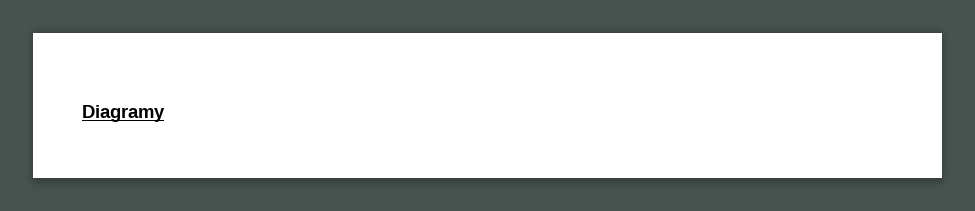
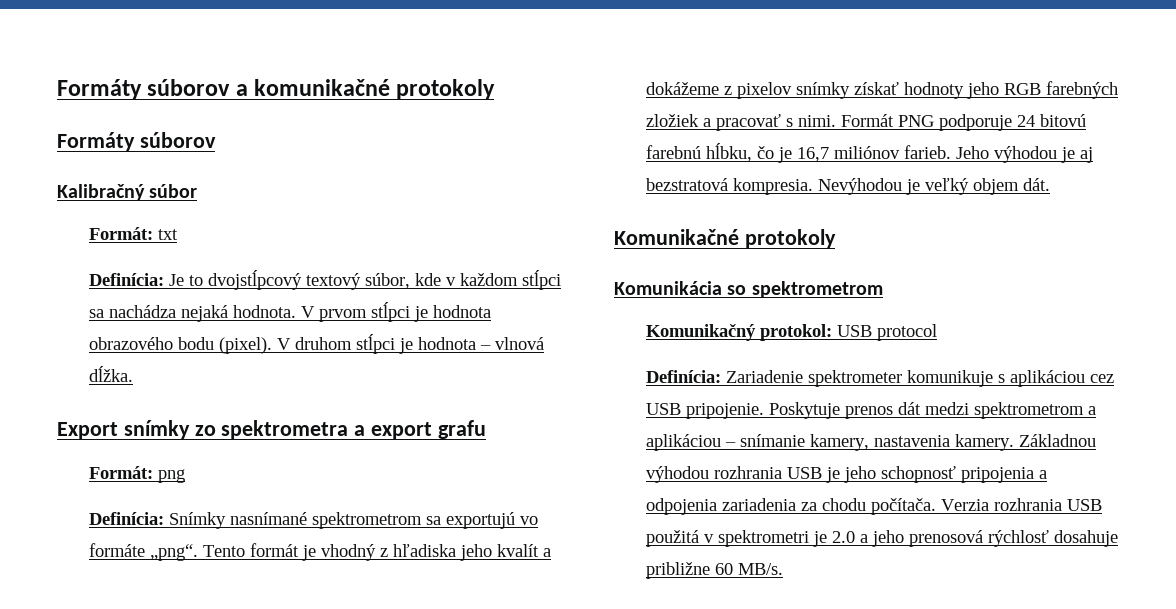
[82,105,165,122] Diagramy -> [57,79,496,100] [57,132,216,151] [57,184,198,201] [88,227,178,240] [88,270,561,290] [88,302,491,322] [88,334,544,354] [88,366,133,382] [57,420,486,439] [88,466,185,483] [88,512,538,529] [88,543,551,561] [645,81,1118,99] [645,114,1086,131] [645,143,1093,163] [645,178,1050,195] [614,229,836,248] [614,281,883,298] [645,324,937,341] [645,370,1114,387] [645,402,1096,419] [645,434,1096,451] [645,466,1047,483] [645,498,1102,515] [645,530,1118,547] [645,562,783,579] Formáty súborov a komunikačné protokoly // Formáty súborov // Kalibračný súbor // Formát: txt // Definícia: Je to dvojstĺpcový textový súbor, kde v každom stĺpci sa nachádza nejaká hodnota. V prvom stĺpci je hodnota obrazového bodu (pixel). V druhom stĺpci je hodnota – vlnová dĺžka. // Export snímky zo spektrometra a export grafu // Formát: png // Definícia: Snímky nasnímané spektrometrom sa exportujú vo formáte „png“. Tento formát je vhodný z hľadiska jeho kvalít a dokážeme z pixelov snímky získať hodnoty jeho RGB farebných zložiek a pracovať s nimi. Formát PNG podporuje 24 bitovú farebnú hĺbku, čo je 16,7 miliónov farieb. Jeho výhodou je aj bezstratová kompresia. Nevýhodou je veľký objem dát. // Komunikačné protokoly // Komunikácia so spektrometrom // Komunikačný protokol: USB protocol // Definícia: Zariadenie spektrometer komunikuje s aplikáciou cez USB pripojenie. Poskytuje prenos dát medzi spektrometrom a aplikáciou – snímanie kamery, nastavenia kamery. Základnou výhodou rozhrania USB je jeho schopnosť pripojenia a odpojenia zariadenia za chodu počítača. Verzia rozhrania USB použitá v spektrometri je 2.0 a jeho prenosová rýchlosť dosahuje približne 60 MB/s.

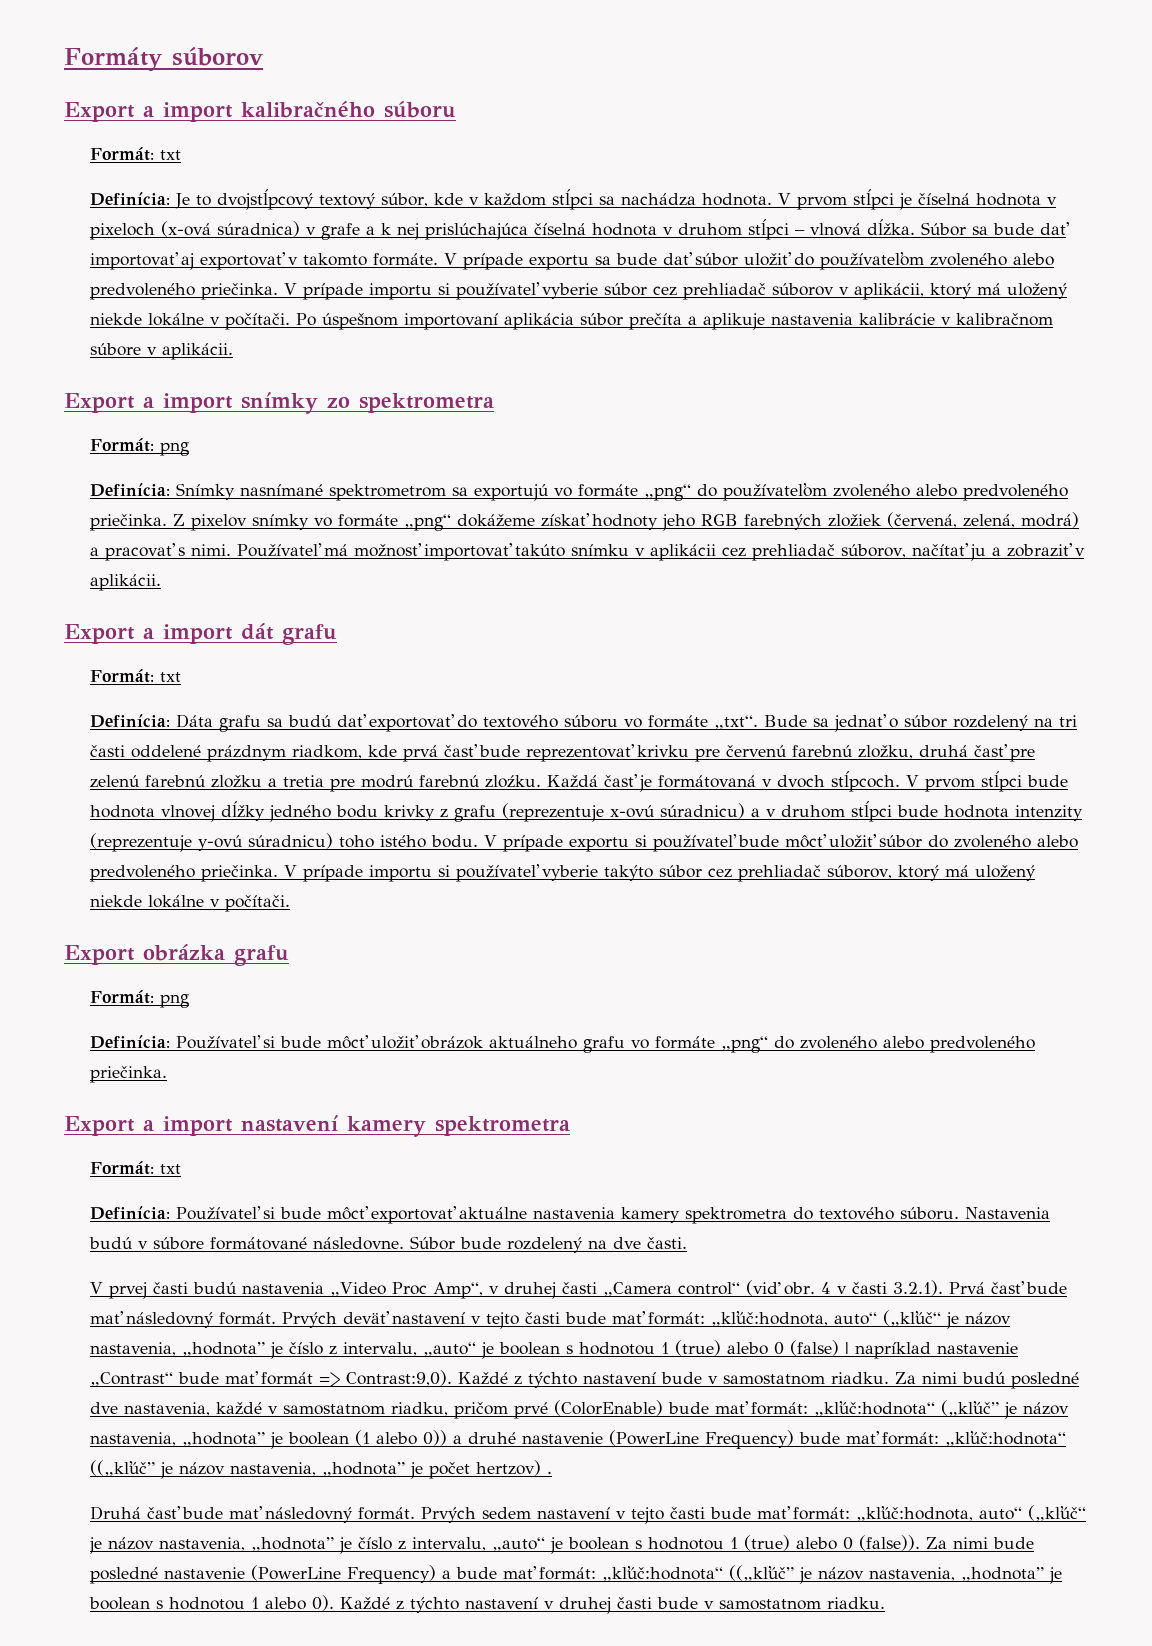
[57,79,496,100] [57,132,216,151] [57,184,198,201] Formáty súborov a komunikačné protokoly // Formáty súborov // Kalibračný súbor -> [64,47,263,72] [64,101,456,122] Formáty súborov // Export a import kalibračného súboru
[180,305,228,322] nejaká -> (696, 199) none
[432,305,491,318] [88,334,544,354] [88,366,133,382] [57,422,118,439] hodnota obrazového bodu (pixel). V druhom stĺpci je hodnota – vlnová dĺžka. // Export -> [917,193,1057,206] [89,219,1070,240] [89,252,1054,270] [89,282,1068,300] [89,313,1053,330] [89,343,233,360] [64,393,233,413] číselná hodnota v pixeloch (x-ová súradnica) v grafe a k nej prislúchajúca číselná hodnota v druhom stĺpci – vlnová dĺžka. Súbor sa bude dať importovať aj exportovať v takomto formáte. V prípade exportu sa bude dať súbor uložiť do používateľom zvoleného alebo predvoleného priečinka. V prípade importu si používateľ vyberie súbor cez prehliadač súborov v aplikácii, ktorý má uložený niekde lokálne v počítači. Po úspešnom importovaní aplikácia súbor prečíta a aplikuje nastavenia kalibrácie v kalibračnom súbore v aplikácii. // Export a import
[354,420,486,439] a export grafu -> (494, 403) none
[149,543,551,561] [645,82,850,99] „png“. Tento formát je vhodný z hľadiska jeho kvalít a dokážeme z pixelov snímky -> [643,483,1068,501] [89,514,535,531] „png“ do používateľom zvoleného alebo predvoleného priečinka. Z pixelov snímky vo formáte „png“ dokážeme
(699, 120) none -> [886,512,1079,528] (červená, zelená, modrá)
[840,114,1086,131] [645,143,1093,163] [645,178,1050,195] [614,229,836,248] [614,281,883,298] [645,324,937,341] [645,370,1114,387] [645,402,1096,419] [645,434,1096,451] [645,466,1047,483] [645,498,1102,515] [645,530,1118,547] [645,562,783,579] Formát PNG podporuje 24 bitovú farebnú hĺbku, čo je 16,7 miliónov farieb. Jeho výhodou je aj bezstratová kompresia. Nevýhodou je veľký objem dát. // Komunikačné protokoly // Komunikácia so spektrometrom // Komunikačný protokol: USB protocol // Definícia: Zariadenie spektrometer komunikuje s aplikáciou cez USB pripojenie. Poskytuje prenos dát medzi spektrometrom a aplikáciou – snímanie kamery, nastavenia kamery. Základnou výhodou rozhrania USB je jeho schopnosť pripojenia a odpojenia zariadenia za chodu počítača. Verzia rozhrania USB použitá v spektrometri je 2.0 a jeho prenosová rýchlosť dosahuje približne 60 MB/s. -> [236,543,1085,561] [89,574,161,591] [64,623,337,645] [89,669,181,683] [89,714,1077,732] [89,744,1035,762] [89,771,1068,792] [89,801,1083,822] [89,833,1078,852] [89,864,1036,882] [89,895,290,912] [64,944,289,966] [89,990,189,1008] [89,1035,1035,1053] [89,1066,167,1083] [64,1115,570,1137] [89,1161,181,1175] [89,1206,1050,1224] [88,1236,687,1253] [89,1280,1067,1299] [89,1310,1011,1329] [89,1340,1018,1359] [89,1370,1079,1389] [89,1400,1069,1419] [89,1430,1066,1449] [89,1460,552,1479] [89,1505,1086,1524] [88,1535,1034,1554] [89,1565,1062,1584] [88,1595,885,1614] Používateľ má možnosť importovať takúto snímku v aplikácii cez prehliadač súborov, načítať ju a zobraziť v aplikácii. // Export a import dát grafu // Formát: txt // Definícia: Dáta grafu sa budú dať exportovať do textového súboru vo formáte „txt“. Bude sa jednať o súbor rozdelený na tri časti oddelené prázdnym riadkom, kde prvá časť bude reprezentovať krivku pre červenú farebnú zložku, druhá časť pre zelenú farebnú zložku a tretia pre modrú farebnú zloźku. Každá časť je formátovaná v dvoch stĺpcoch. V prvom stĺpci bude hodnota vlnovej dĺžky jedného bodu krivky z grafu (reprezentuje x-ovú súradnicu) a v druhom stĺpci bude hodnota intenzity (reprezentuje y-ovú súradnicu) toho istého bodu. V prípade exportu si používateľ bude môcť uložiť súbor do zvoleného alebo predvoleného priečinka. V prípade importu si používateľ vyberie takýto súbor cez prehliadač súborov, ktorý má uložený niekde lokálne v počítači. // Export obrázka grafu // Formát: png // Definícia: Používateľ si bude môcť uložiť obrázok aktuálneho grafu vo formáte „png“ do zvoleného alebo predvoleného priečinka. // Export a import nastavení kamery spektrometra // Formát: txt // Definícia: Používateľ si bude môcť exportovať aktuálne nastavenia kamery spektrometra do textového súboru. Nastavenia budú v súbore formátované následovne. Súbor bude rozdelený na dve časti. // V prvej časti budú nastavenia „Video Proc Amp“, v druhej časti „Camera control“ (viď obr. 4 v časti 3.2.1). Prvá časť bude mať následovný formát. Prvých deväť nastavení v tejto časti bude mať formát: „kľúč:hodnota, auto“ („kľúč“ je názov nastavenia, „hodnota” je číslo z intervalu, „auto“ je boolean s hodnotou 1 (true) alebo 0 (false) | napríklad nastavenie „Contrast“ bude mať formát => Contrast:9,0). Každé z týchto nastavení bude v samostatnom riadku. Za nimi budú posledné dve nastavenia, každé v samostatnom riadku, pričom prvé (ColorEnable) bude mať formát: „kľúč:hodnota“ („kľúč” je názov nastavenia, „hodnota” je boolean (1 alebo 0)) a druhé nastavenie (PowerLine Frequency) bude mať formát: „kľúč:hodnota“ ((„kľúč” je názov nastavenia, „hodnota” je počet hertzov) . // Druhá časť bude mať následovný formát. Prvých sedem nastavení v tejto časti bude mať formát: „kľúč:hodnota, auto“ („kľúč“ je názov nastavenia, „hodnota” je číslo z intervalu, „auto“ je boolean s hodnotou 1 (true) alebo 0 (false)). Za nimi bude posledné nastavenie (PowerLine Frequency) a bude mať formát: „kľúč:hodnota“ ((„kľúč” je názov nastavenia, „hodnota” je boolean s hodnotou 1 alebo 0). Každé z týchto nastavení v druhej časti bude v samostatnom riadku.

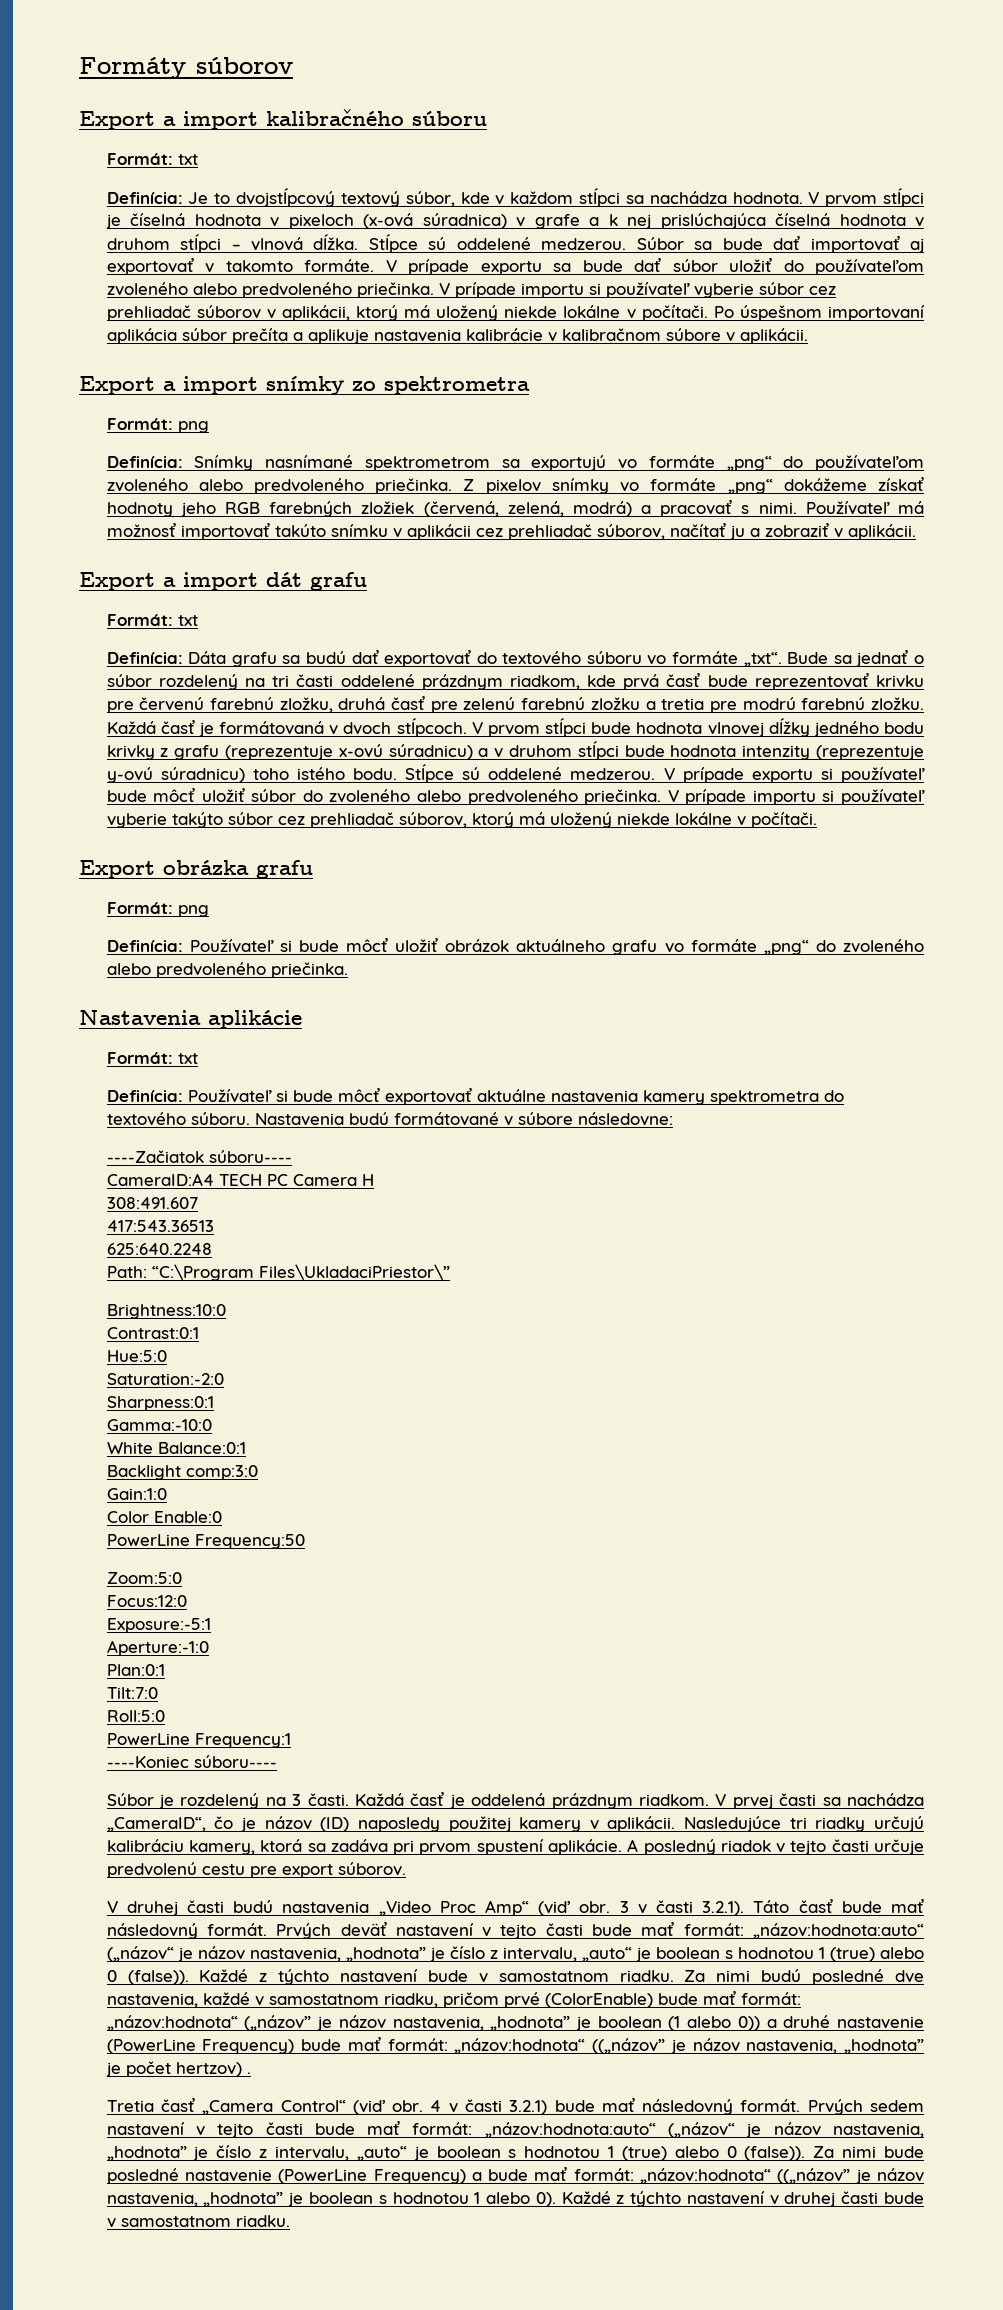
(915, 227) none -> [368,234,627,253] Stĺpce sú oddelené medzerou.
[484,775,541,788] zloźku. -> [871,697,924,710] zložku.
(478, 841) none -> [405,764,656,783] Stĺpce sú oddelené medzerou.
[64,1115,570,1137] Export a import nastavení kamery spektrometra -> [79,1010,302,1029] Nastavenia aplikácie
(133, 1243) none -> [393,1112,499,1126] formátované
[209,1236,641,1253] formátované následovne. Súbor bude rozdelený na dve -> [577,1112,673,1126] [106,1150,292,1163] [106,1173,374,1186] [106,1197,198,1209] [106,1220,214,1232] [106,1243,212,1255] [106,1264,450,1281] [106,1304,226,1319] [106,1327,199,1339] [106,1350,167,1362] [106,1373,224,1385] [106,1396,214,1411] [106,1419,212,1431] [106,1442,246,1454] [106,1465,258,1480] [106,1488,167,1500] [106,1511,222,1523] [106,1534,305,1549] [106,1572,182,1584] [106,1595,187,1607] [106,1618,211,1633] [106,1640,209,1656] [106,1664,165,1676] [106,1687,158,1699] [106,1710,165,1722] [106,1733,291,1748] [106,1755,277,1768] [106,1793,302,1809] následovne: // ----Začiatok súboru---- // CameraID:A4 TECH PC Camera H // 308:491.607 // 417:543.36513 // 625:640.2248 // Path: “C:\Program Files\UkladaciPriestor\” // Brightness:10:0 // Contrast:0:1 // Hue:5:0 // Saturation:-2:0 // Sharpness:0:1 // Gamma:-10:0 // White Balance:0:1 // Backlight comp:3:0 // Gain:1:0 // Color Enable:0 // PowerLine Frequency:50 // Zoom:5:0 // Focus:12:0 // Exposure:-5:1 // Aperture:-1:0 // Plan:0:1 // Tilt:7:0 // Roll:5:0 // PowerLine Frequency:1 // ----Koniec súboru---- // Súbor je rozdelený na 3
[89,1282,147,1299] // V prvej -> [355,1792,924,1809] [106,1816,925,1832] [106,1839,924,1855] [106,1862,406,1878] [106,1901,178,1916] Každá časť je oddelená prázdnym riadkom. V prvej časti sa nachádza „CameraID“, čo je názov (ID) naposledy použitej kamery v aplikácii. Nasledujúce tri riadky určujú kalibráciu kamery, ktorá sa zadáva pri prvom spustení aplikácie. A posledný riadok v tejto časti určuje predvolenú cestu pre export súborov. // V druhej
[432,1280,831,1299] Amp“, v druhej časti „Camera control“ (viď obr. 4 -> [485,1900,629,1916] Amp“ (viď obr. 3
[948,1282,985,1294] Prvá -> [753,1900,790,1913] Táto
[710,1310,941,1326] „kľúč:hodnota, auto“ („kľúč“ -> [752,1923,924,1939] [106,1946,174,1962] „názov:hodnota:auto“ („názov“
[789,1340,1018,1359] [89,1370,452,1387] (false) | napríklad nastavenie „Contrast“ bude mať formát => Contrast:9,0). -> [127,1970,189,1985] (false)).
[813,1400,999,1416] „kľúč:hodnota“ („kľúč” -> [106,2015,312,2031] „názov:hodnota“ („názov”
[944,1431,1066,1446] [89,1460,155,1476] „kľúč:hodnota“ ((„kľúč” -> [454,2038,666,2054] „názov:hodnota“ ((„názov”
[89,1506,181,1520] Druhá časť -> [106,2098,548,2115] Tretia časť „Camera Control“ (viď obr. 4 v časti 3.2.1)
[855,1505,1086,1521] „kľúč:hodnota, auto“ („kľúč“ -> [484,2122,736,2138] „názov:hodnota:auto“ („názov“
[601,1565,794,1581] „kľúč:hodnota“ ((„kľúč” -> [640,2168,851,2184] „názov:hodnota“ ((„názov”

